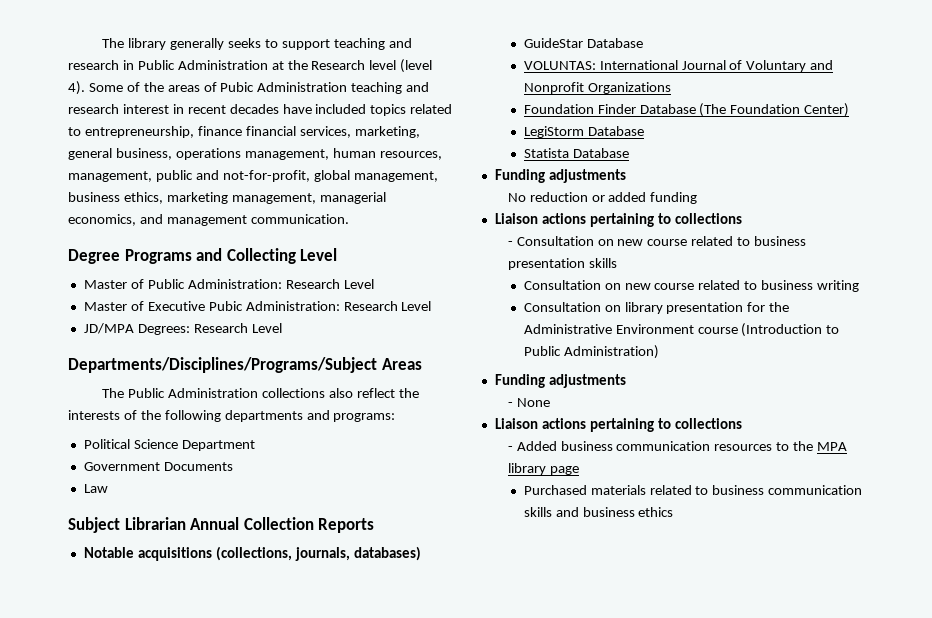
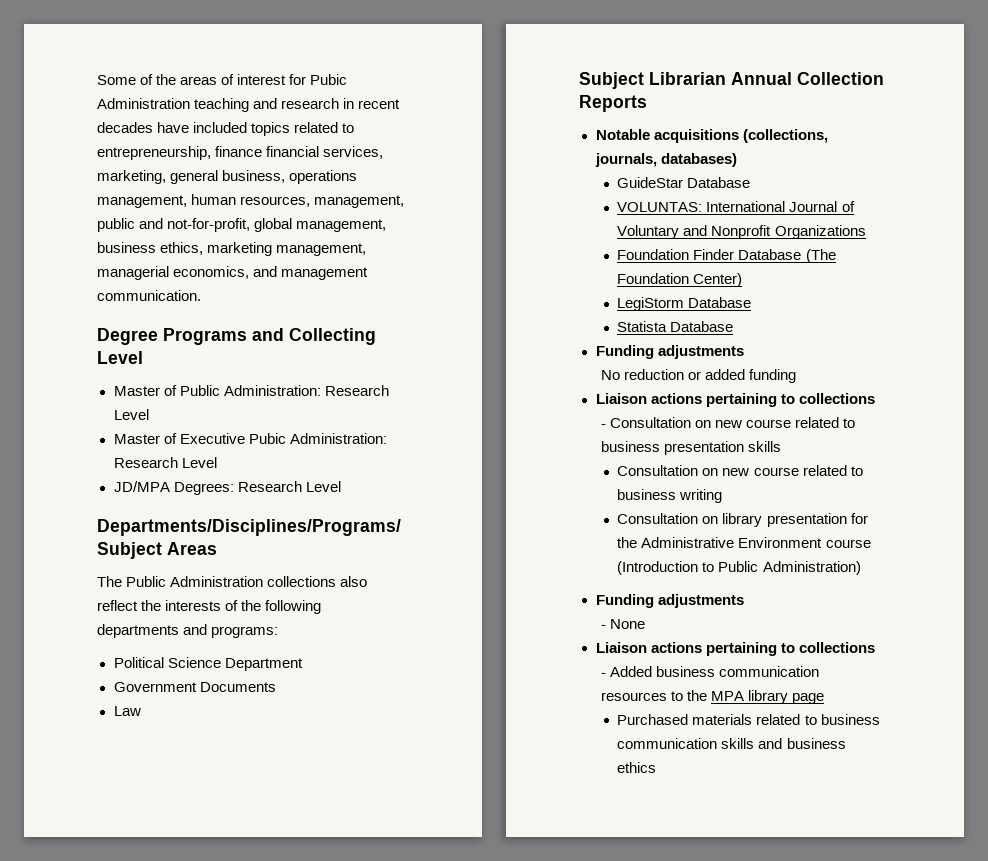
[102,38,412,50] [68,59,433,73] [68,81,85,95] The library generally seeks to support teaching and research in Public Administration at the Research level (level 4). -> (97, 80) none
(217, 87) none -> [237,74,307,85] interest for
[122,104,169,114] interest -> (340, 103) none

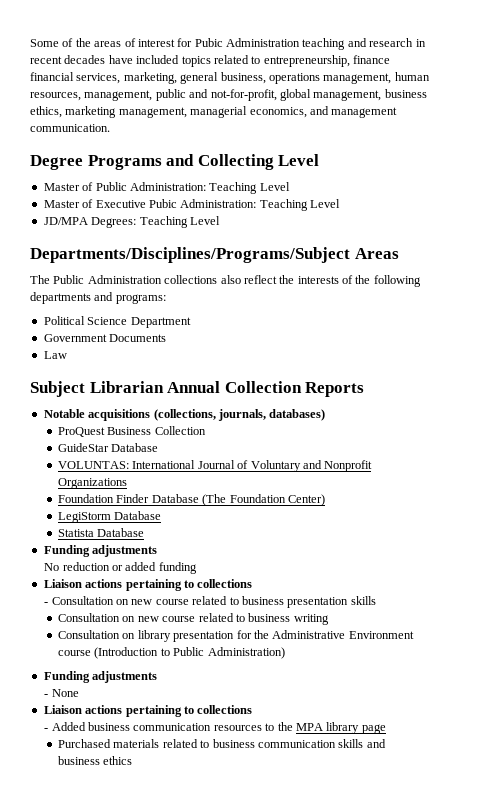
[324,385,389,396] Research -> [209,182,258,194] Teaching
[113,457,178,468] Research -> [259,199,308,211] Teaching
[237,481,302,492] Research -> [139,216,188,228] Teaching
(737, 160) none -> [58,426,206,437] // ProQuest Business Collection

